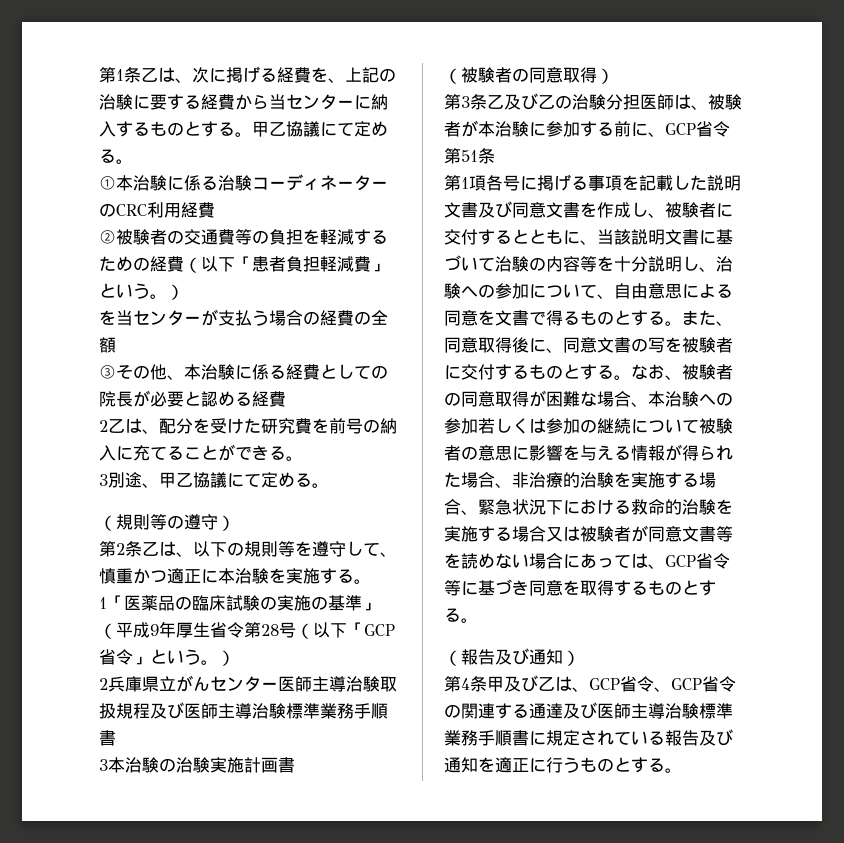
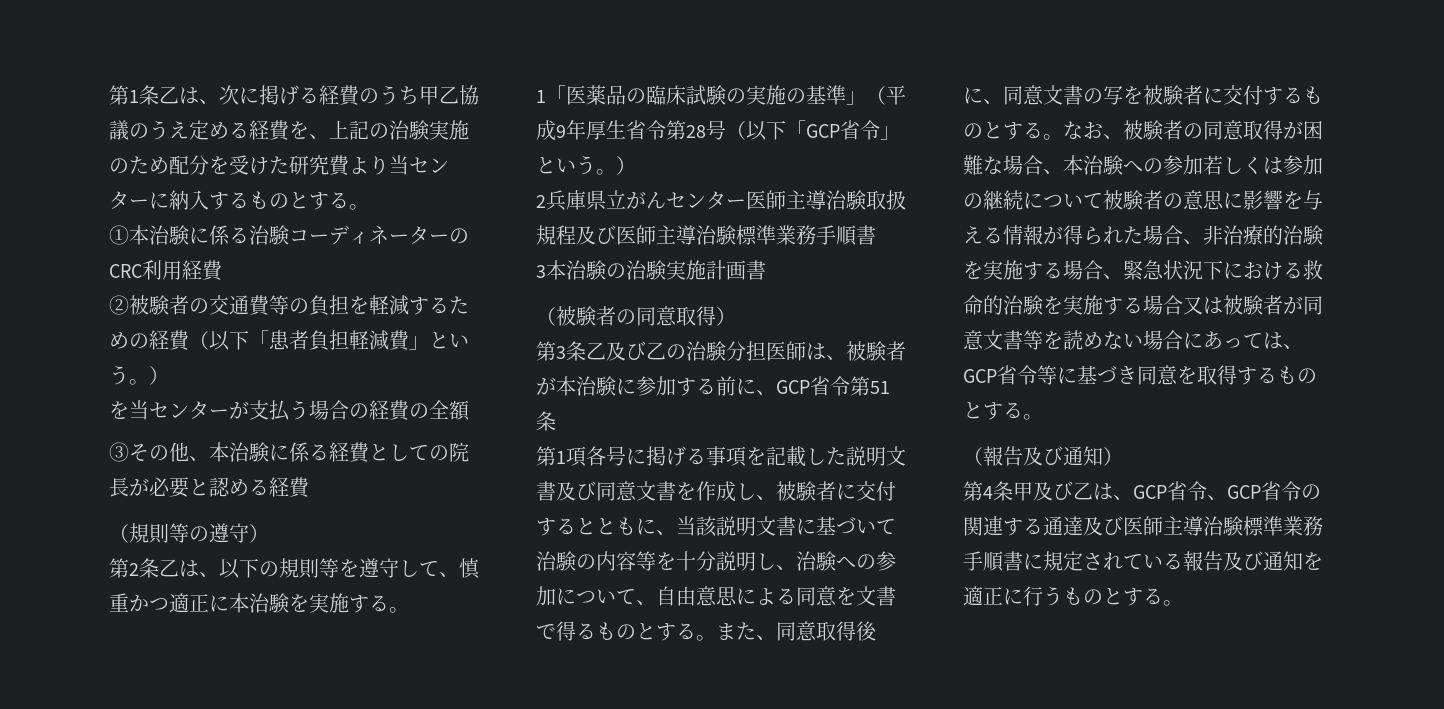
[311,67,396,83] [99,94,269,110] を、上記の治験に要する経費から -> [359,85,479,105] [109,120,469,141] [109,155,389,176] のうち甲乙協議のうえ定める経費を、上記の治験実施のため配分を受けた研究費より
[252,121,388,137] [99,149,133,164] 甲乙協議にて定める。 -> (369, 207) none
[99,418,397,434] [99,444,303,461] [99,472,329,488] // 2乙は、配分を受けた研究費を前号の納入に充てることができる。 // 3別途、甲乙協議にて定める。 -> (310, 487) none

